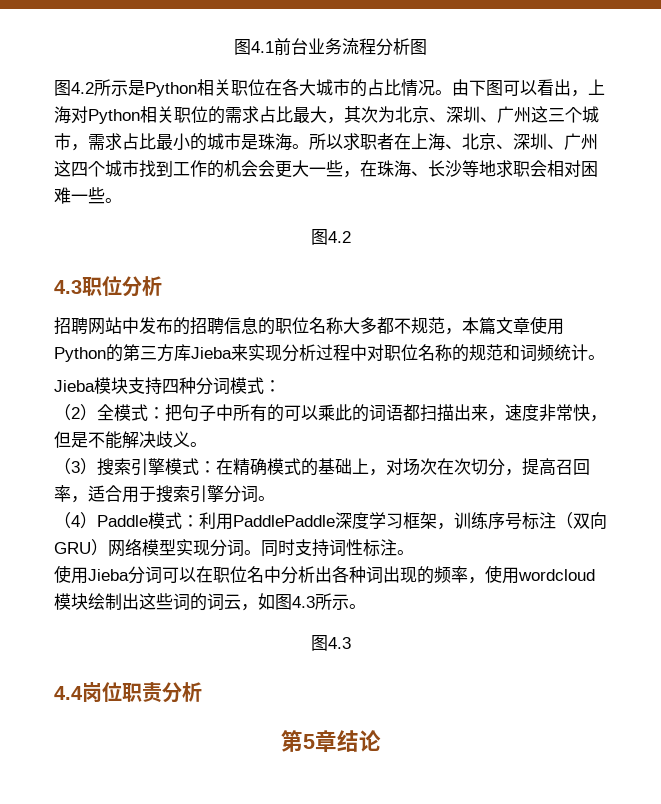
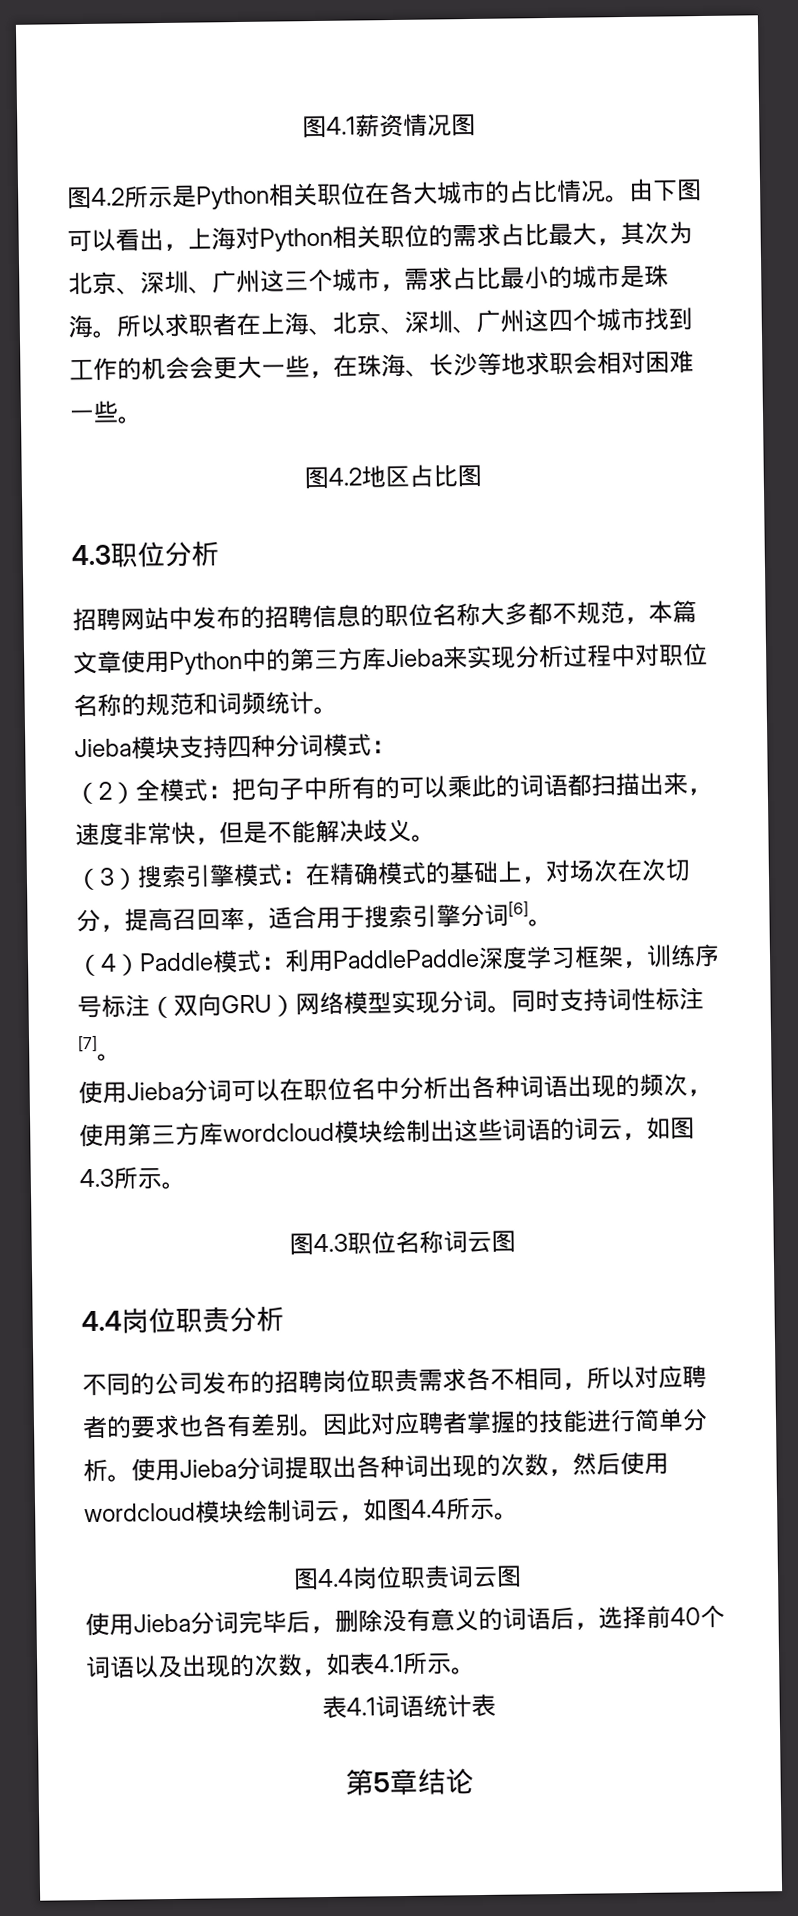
[274,38,410,56] 前台业务流程分析 -> [354,113,452,138] 薪资情况
(351, 237) none -> [360,464,482,488] 地区占比图
(106, 354) none -> [241,648,267,673] 中
(258, 493) none -> [508,901,529,918] [6]
(397, 547) none -> [77,1035,98,1053] [7]
(383, 574) none -> [543,1074,568,1099] 语
[451,565,519,584] 率，使用 -> [663,1073,712,1097] [79,1122,224,1148] 次，使用第三方库
(190, 601) none -> [526,1118,551,1142] 语
(351, 643) none -> [347,1230,516,1255] 职位名称词云图
(202, 692) none -> [82,1365,707,1397] [82,1408,708,1440] [83,1451,669,1483] [84,1497,519,1524] [292,1565,522,1591] [85,1604,725,1637] [85,1651,476,1680] [321,1693,496,1719] // 不同的公司发布的招聘岗位职责需求各不相同，所以对应聘者的要求也各有差别。因此对应聘者掌握的技能进行简单分析。使用Jieba分词提取出各种词出现的次数，然后使用wordcloud模块绘制词云，如图4.4所示。 // 图4.4岗位职责词云图 // 使用Jieba分词完毕后，删除没有意义的词语后，选择前40个词语以及出现的次数，如表4.1所示。 // 表4.1词语统计表

